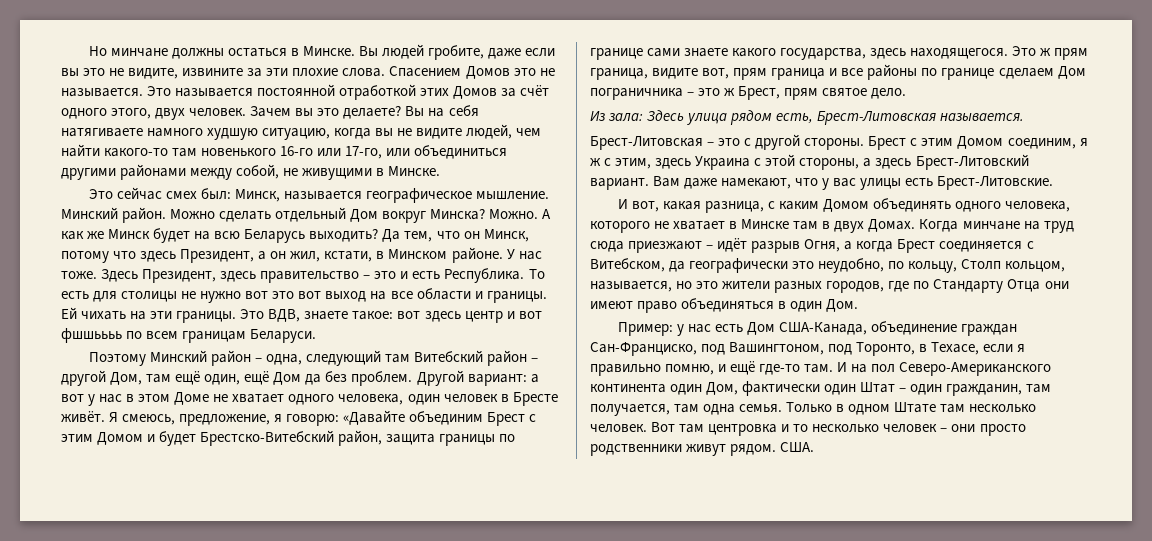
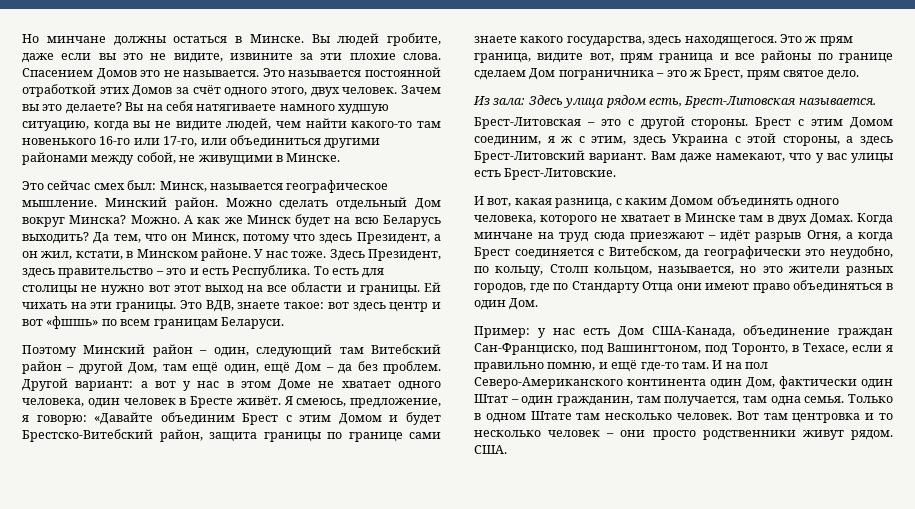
[272,291,322,299] это вот -> [173,285,201,292] этот
[61,328,122,343] фшшьььь -> [46,316,99,329] «фшшь»
[266,354,303,365] одна, -> [213,347,249,357] один,
(302, 378) none -> [325,367,334,371] –

